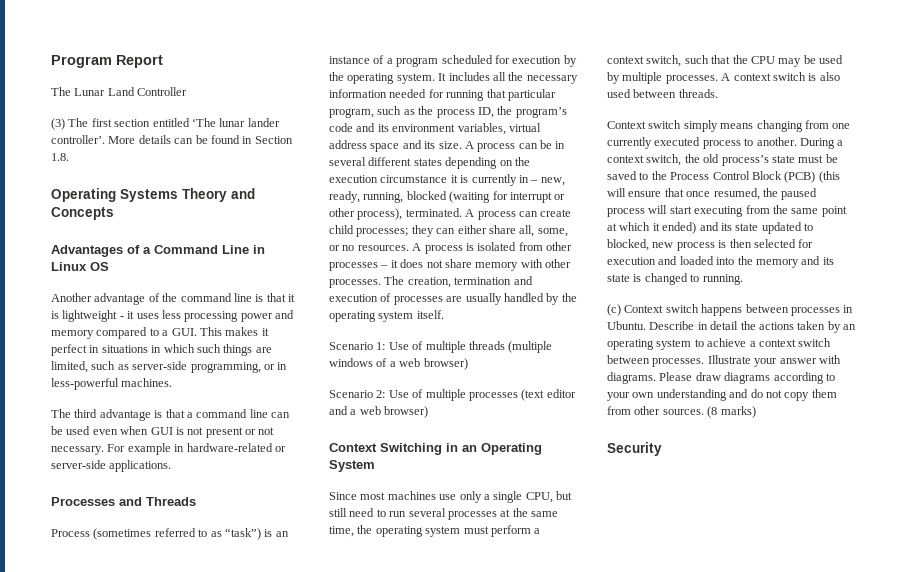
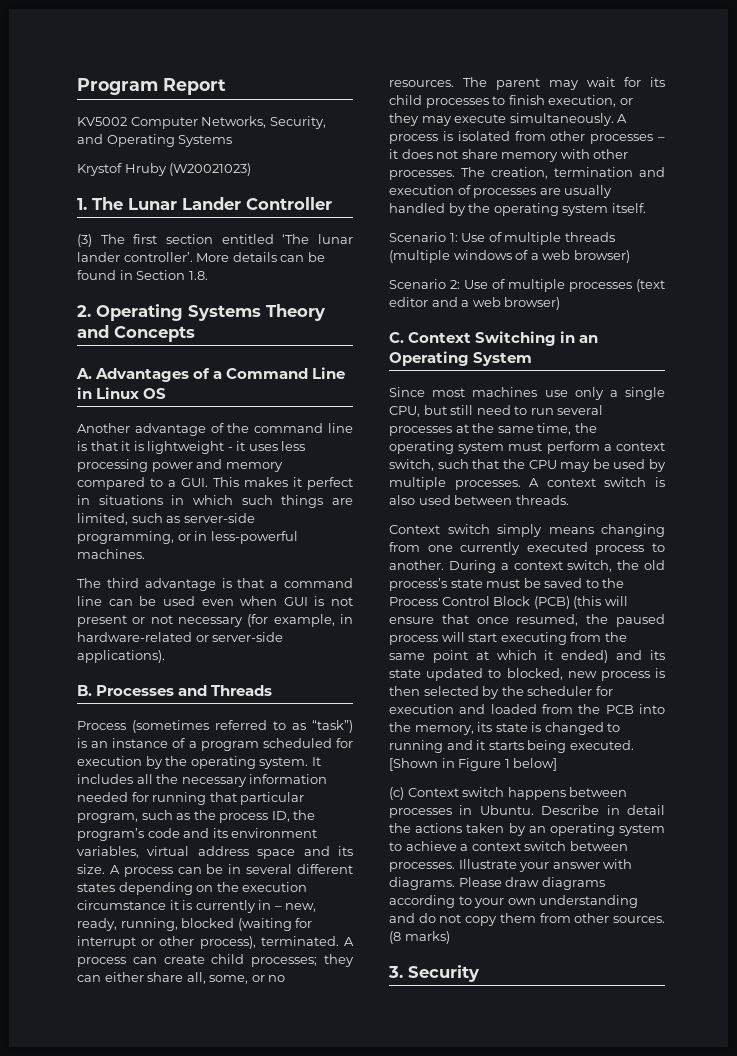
(163, 61) none -> [77,116,326,129] [77,134,233,147] [77,163,252,176] [77,198,87,210] KV5002 Computer Networks, Security, and Operating Systems // Krystof Hruby (W20021023) // 1.
[107,87,135,96] Land -> [182,197,241,210] Lander
(69, 157) none -> [77,305,91,317] 2.
(114, 213) none -> [76,368,92,379] A.
[51,443,171,455] necessary. For example -> [178,614,335,627] necessary (for example,
[109,460,172,472] applications. // -> [77,650,165,663] [77,685,92,696] applications). // B.
(409, 248) none -> [463,77,665,90] [389,95,633,108] [389,113,614,126] The parent may wait for its child processes to finish execution, or they may execute simultaneously.
(429, 412) none -> [389,332,404,343] C.
(796, 243) none -> [482,686,593,699] by the scheduler
[716,256,821,268] into the memory and -> [542,704,665,714] [389,722,474,735] from the PCB into the memory,
[702,274,743,285] running. -> [389,740,634,753] [389,758,558,771] running and it starts being executed. [Shown in Figure 1 below]
(756, 412) none -> [388,966,403,978] 3.

